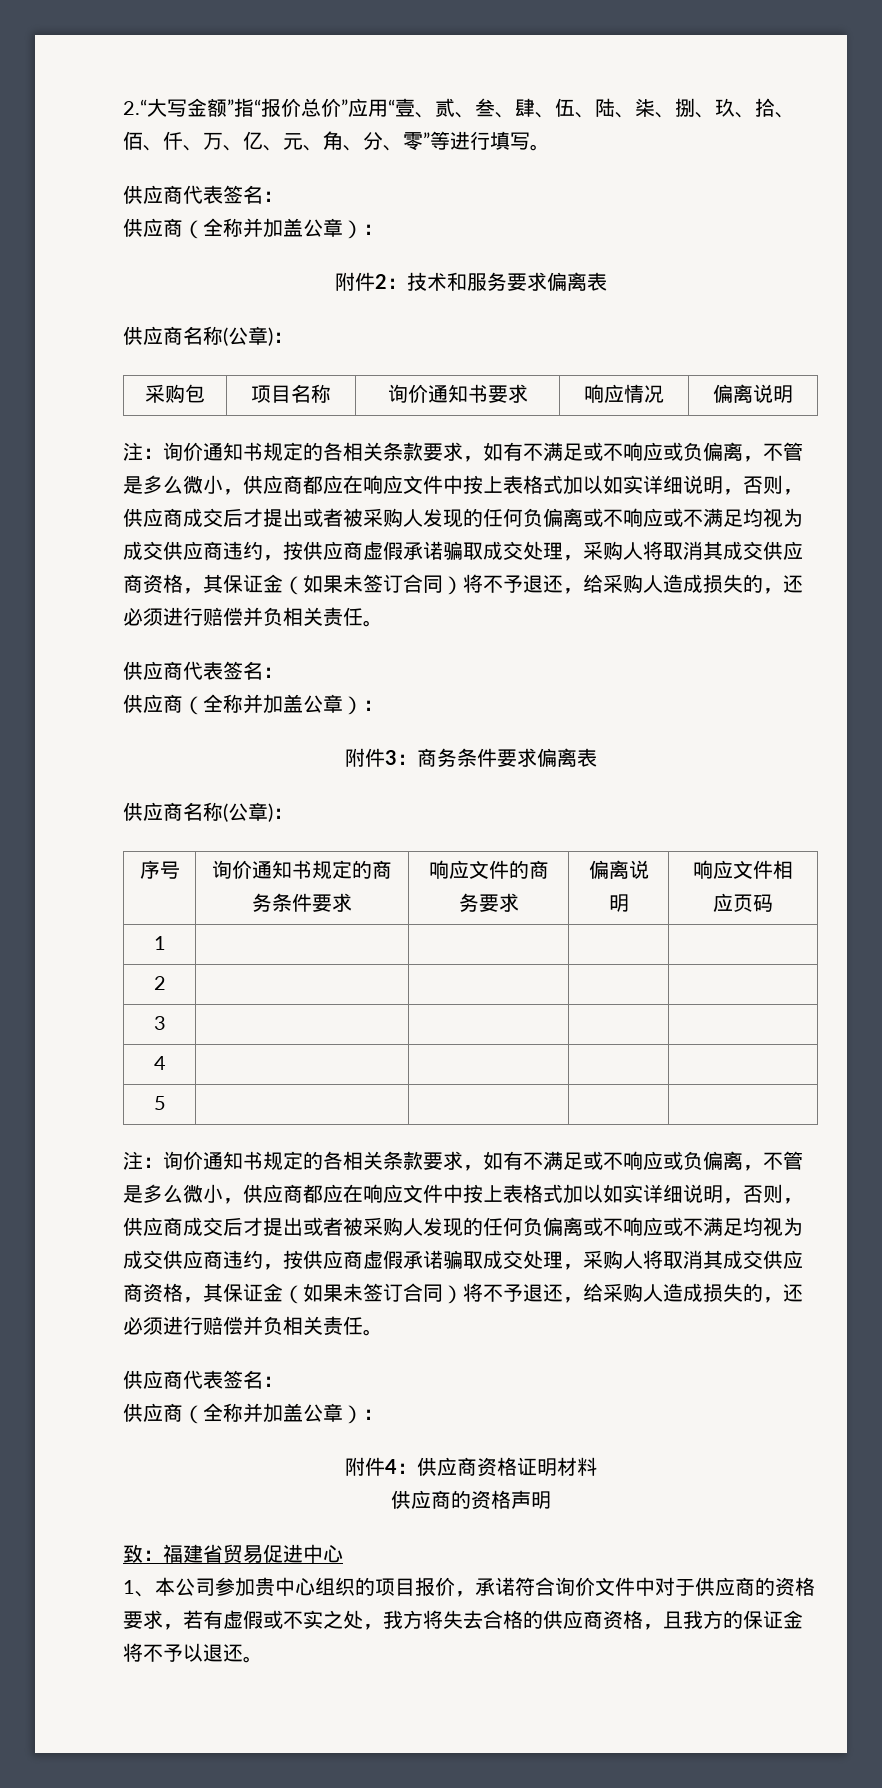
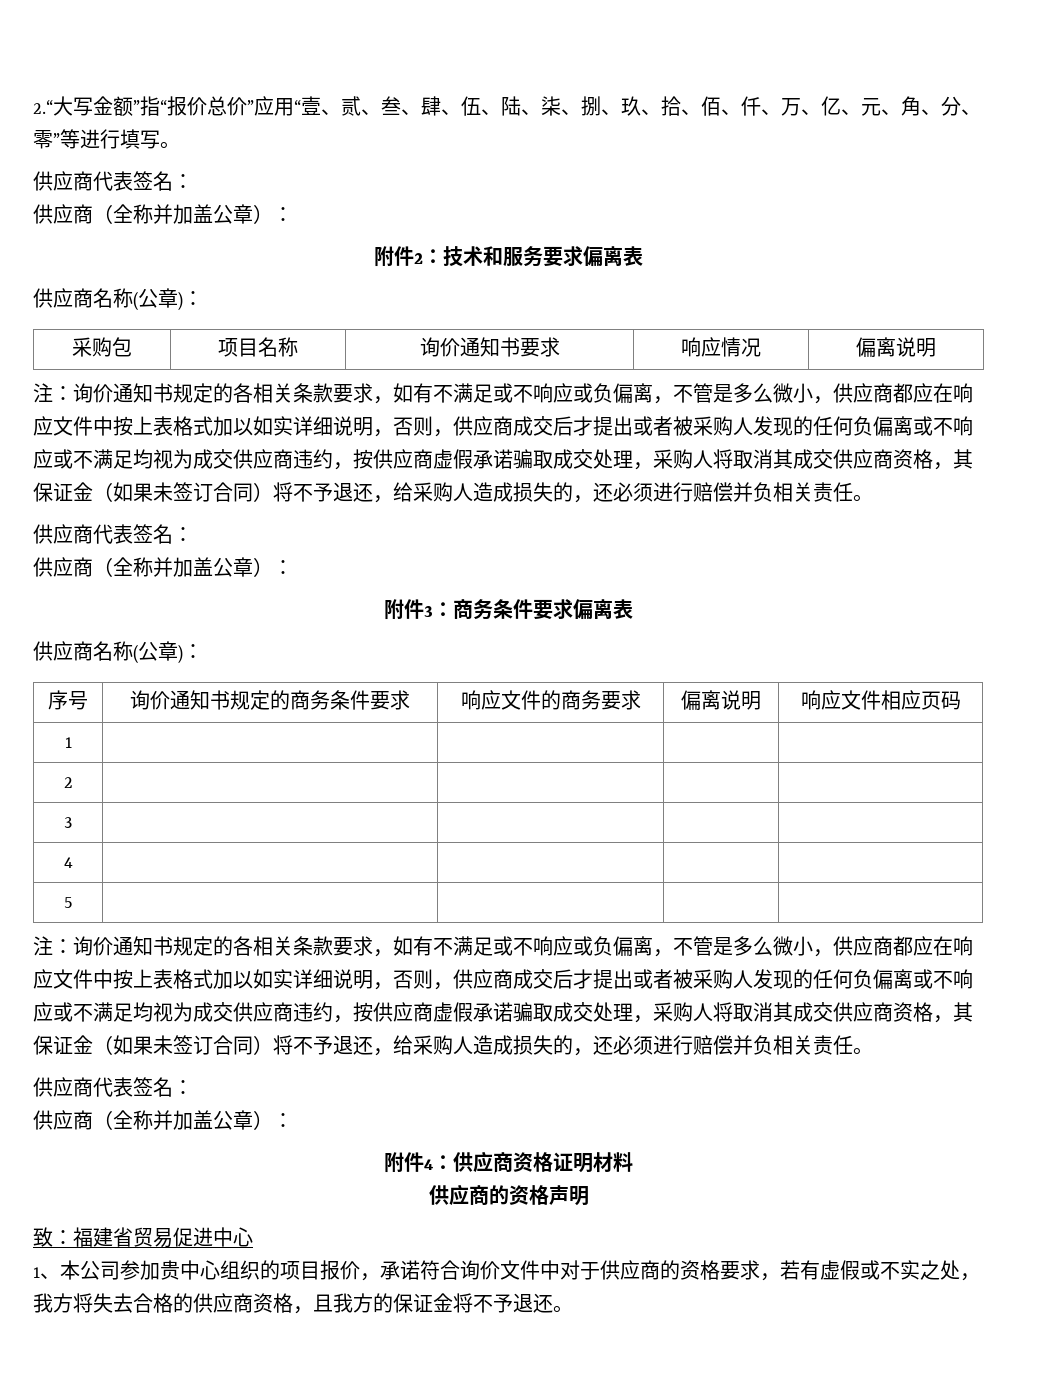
[183,1643,203,1662] 以 -> (513, 1303) none

